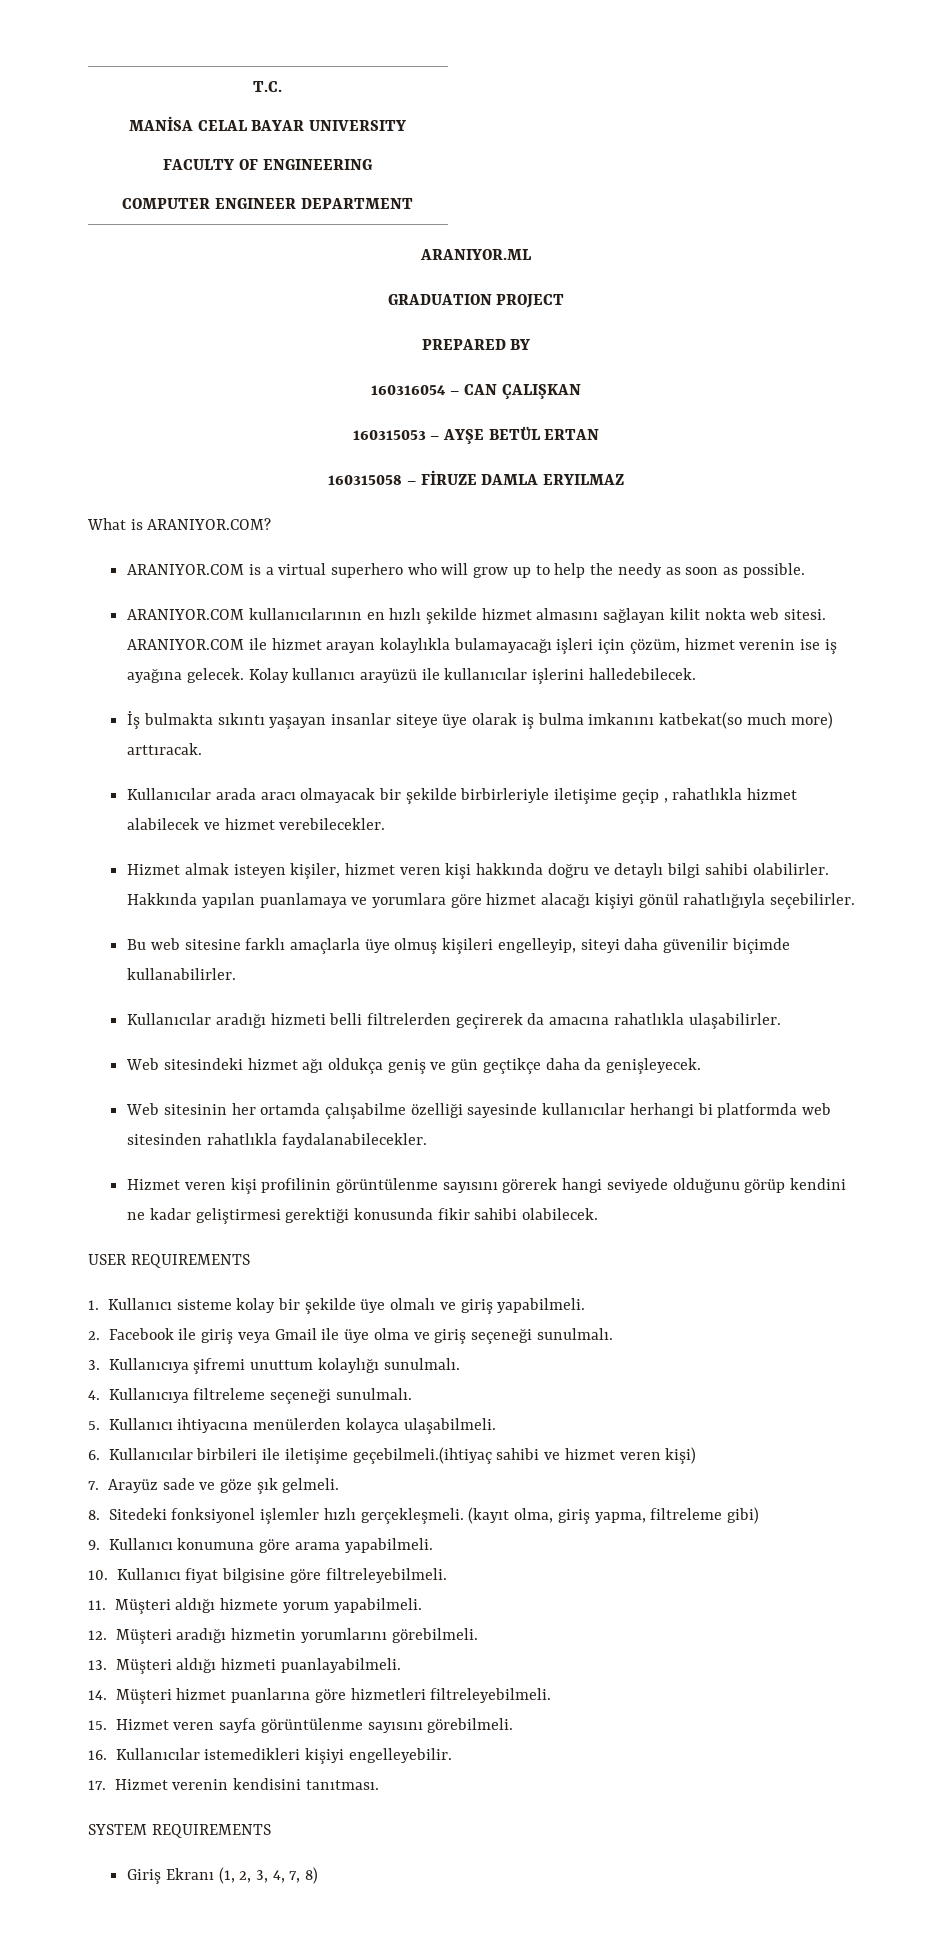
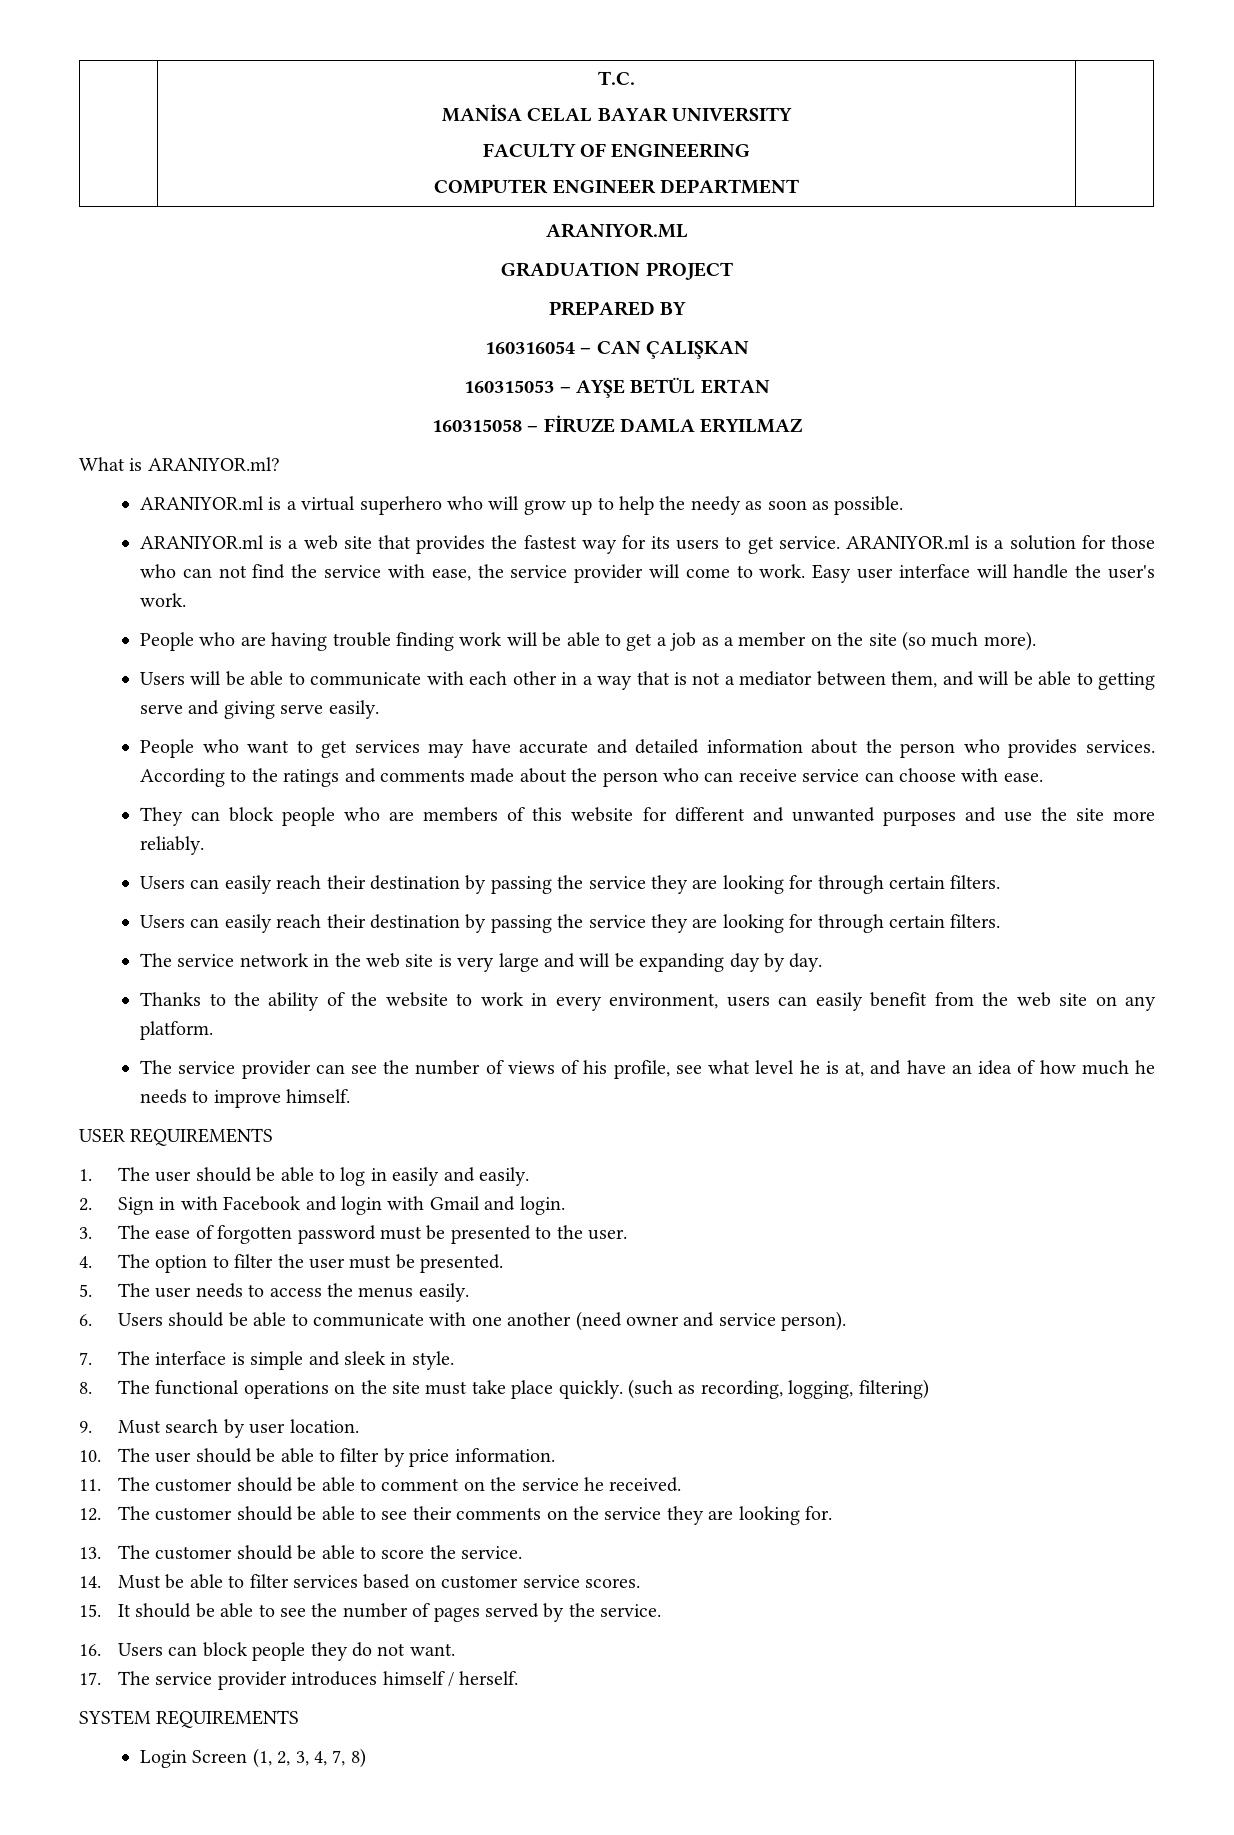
[147,518,272,530] [127,564,245,575] ARANIYOR.COM? // ARANIYOR.COM -> [147,457,280,471] [140,496,265,510] ARANIYOR.ml? // ARANIYOR.ml
[127,608,827,624] [127,638,837,654] [127,668,696,684] [127,711,833,729] [127,743,203,755] [127,788,798,804] [127,818,386,830] [127,863,829,879] [127,893,856,909] [127,938,790,954] [127,968,237,980] [127,1013,781,1029] [126,1058,702,1074] [126,1103,832,1119] [127,1133,427,1148] [127,1178,847,1194] [127,1208,599,1224] [88,1254,250,1268] [88,1298,586,1314] [88,1328,613,1344] [88,1358,460,1374] [88,1388,412,1404] [88,1418,496,1434] [88,1447,697,1464] [88,1478,340,1494] [88,1507,760,1524] [88,1538,433,1553] [88,1568,447,1583] [88,1598,422,1614] [88,1628,478,1644] [88,1658,401,1674] [88,1688,552,1704] [88,1718,514,1733] [88,1748,452,1764] [88,1778,379,1790] ARANIYOR.COM kullanıcılarının en hızlı şekilde hizmet almasını sağlayan kilit nokta web sitesi. ARANIYOR.COM ile hizmet arayan kolaylıkla bulamayacağı işleri için çözüm, hizmet verenin ise iş ayağına gelecek. Kolay kullanıcı arayüzü ile kullanıcılar işlerini halledebilecek. // İş bulmakta sıkıntı yaşayan insanlar siteye üye olarak iş bulma imkanını katbekat(so much more) arttıracak. // Kullanıcılar arada aracı olmayacak bir şekilde birbirleriyle iletişime geçip , rahatlıkla hizmet alabilecek ve hizmet verebilecekler. // Hizmet almak isteyen kişiler, hizmet veren kişi hakkında doğru ve detaylı bilgi sahibi olabilirler. Hakkında yapılan puanlamaya ve yorumlara göre hizmet alacağı kişiyi gönül rahatlığıyla seçebilirler. // Bu web sitesine farklı amaçlarla üye olmuş kişileri engelleyip, siteyi daha güvenilir biçimde kullanabilirler. // Kullanıcılar aradığı hizmeti belli filtrelerden geçirerek da amacına rahatlıkla ulaşabilirler. // Web sitesindeki hizmet ağı oldukça geniş ve gün geçtikçe daha da genişleyecek. // Web sitesinin her ortamda çalışabilme özelliği sayesinde kullanıcılar herhangi bi platformda web sitesinden rahatlıkla faydalanabilecekler. // Hizmet veren kişi profilinin görüntülenme sayısını görerek hangi seviyede olduğunu görüp kendini ne kadar geliştirmesi gerektiği konusunda fikir sahibi olabilecek. // USER REQUIREMENTS // 1. Kullanıcı sisteme kolay bir şekilde üye olmalı ve giriş yapabilmeli. // 2. Facebook ile giriş veya Gmail ile üye olma ve giriş seçeneği sunulmalı. // 3. Kullanıcıya şifremi unuttum kolaylığı sunulmalı. // 4. Kullanıcıya filtreleme seçeneği sunulmalı. // 5. Kullanıcı ihtiyacına menülerden kolayca ulaşabilmeli. // 6. Kullanıcılar birbileri ile iletişime geçebilmeli.(ihtiyaç sahibi ve hizmet veren kişi) // 7. Arayüz sade ve göze şık gelmeli. // 8. Sitedeki fonksiyonel işlemler hızlı gerçekleşmeli. (kayıt olma, giriş yapma, filtreleme gibi) // 9. Kullanıcı konumuna göre arama yapabilmeli. // 10. Kullanıcı fiyat bilgisine göre filtreleyebilmeli. // 11. Müşteri aldığı hizmete yorum yapabilmeli. // 12. Müşteri aradığı hizmetin yorumlarını görebilmeli. // 13. Müşteri aldığı hizmeti puanlayabilmeli. // 14. Müşteri hizmet puanlarına göre hizmetleri filtreleyebilmeli. // 15. Hizmet veren sayfa görüntülenme sayısını görebilmeli. // 16. Kullanıcılar istemedikleri kişiyi engelleyebilir. // 17. Hizmet verenin kendisini tanıtması. -> [140,535,1155,554] [140,564,1155,583] [140,593,187,607] [140,631,1036,651] [140,671,1155,690] [140,700,379,719] [140,739,1156,758] [140,768,1043,787] [140,807,1156,826] [140,836,205,855] [140,875,1001,894] [140,914,1001,933] [140,953,823,972] [140,992,1157,1011] [140,1021,214,1040] [140,1060,1155,1079] [140,1089,351,1108] [79,1128,274,1146] [79,1167,530,1186] [79,1196,565,1215] [79,1225,628,1244] [79,1254,504,1273] [79,1283,469,1302] [79,1311,847,1331] [79,1351,454,1370] [79,1379,929,1399] [79,1419,359,1438] [79,1448,555,1467] [79,1477,682,1492] [79,1506,833,1525] [79,1545,523,1560] [79,1574,641,1589] [79,1603,662,1622] [79,1642,455,1661] [79,1671,519,1690] ARANIYOR.ml is a web site that provides the fastest way for its users to get service. ARANIYOR.ml is a solution for those who can not find the service with ease, the service provider will come to work. Easy user interface will handle the user's work. // People who are having trouble finding work will be able to get a job as a member on the site (so much more). // Users will be able to communicate with each other in a way that is not a mediator between them, and will be able to getting serve and giving serve easily. // People who want to get services may have accurate and detailed information about the person who provides services. According to the ratings and comments made about the person who can receive service can choose with ease. // They can block people who are members of this website for different and unwanted purposes and use the site more reliably. // Users can easily reach their destination by passing the service they are looking for through certain filters. // Users can easily reach their destination by passing the service they are looking for through certain filters. // The service network in the web site is very large and will be expanding day by day. // Thanks to the ability of the website to work in every environment, users can easily benefit from the web site on any platform. // The service provider can see the number of views of his profile, see what level he is at, and have an idea of how much he needs to improve himself. // USER REQUIREMENTS // 1. The user should be able to log in easily and easily. // 2. Sign in with Facebook and login with Gmail and login. // 3. The ease of forgotten password must be presented to the user. // 4. The option to filter the user must be presented. // 5. The user needs to access the menus easily. // 6. Users should be able to communicate with one another (need owner and service person). // 7. The interface is simple and sleek in style. // 8. The functional operations on the site must take place quickly. (such as recording, logging, filtering) // 9. Must search by user location. // 10. The user should be able to filter by price information. // 11. The customer should be able to comment on the service he received. // 12. The customer should be able to see their comments on the service they are looking for. // 13. The customer should be able to score the service. // 14. Must be able to filter services based on customer service scores. // 15. It should be able to see the number of pages served by the service. // 16. Users can block people they do not want. // 17. The service provider introduces himself / herself.
[127,1868,214,1884] Giriş Ekranı -> [140,1750,248,1768] Login Screen

